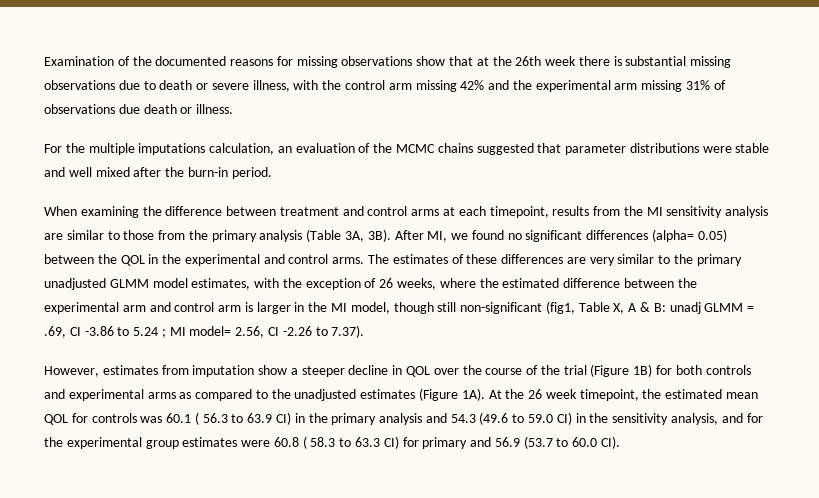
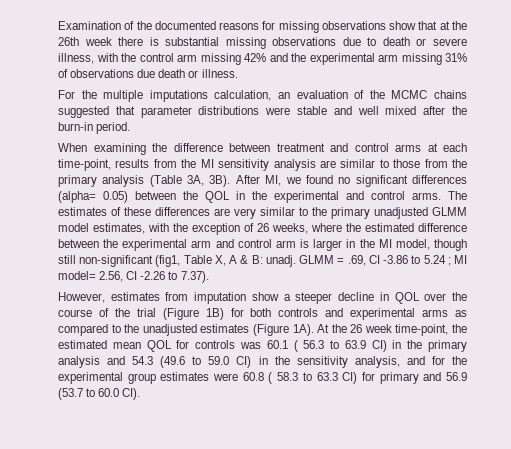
[489,206,549,218] timepoint, -> [58,159,111,171] time-point,
[669,302,701,314] unadj -> [265,255,296,267] unadj.
[579,389,639,401] timepoint, -> [395,324,449,336] time-point,

